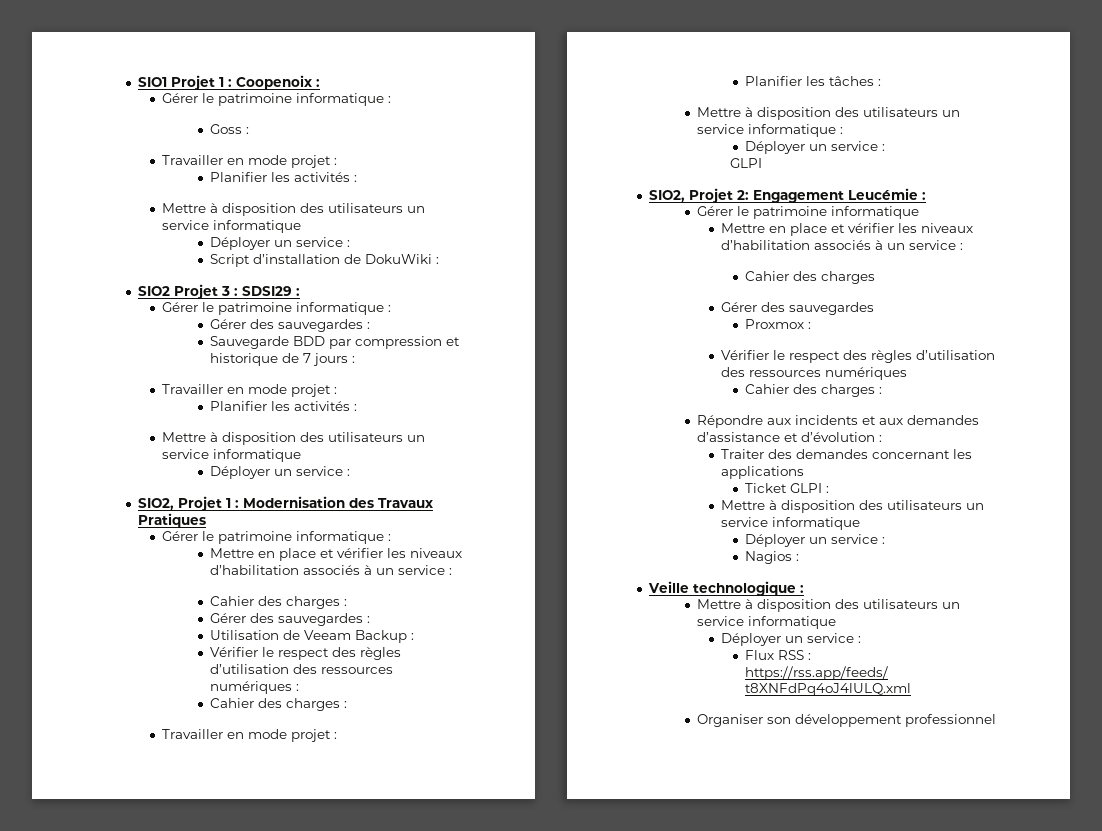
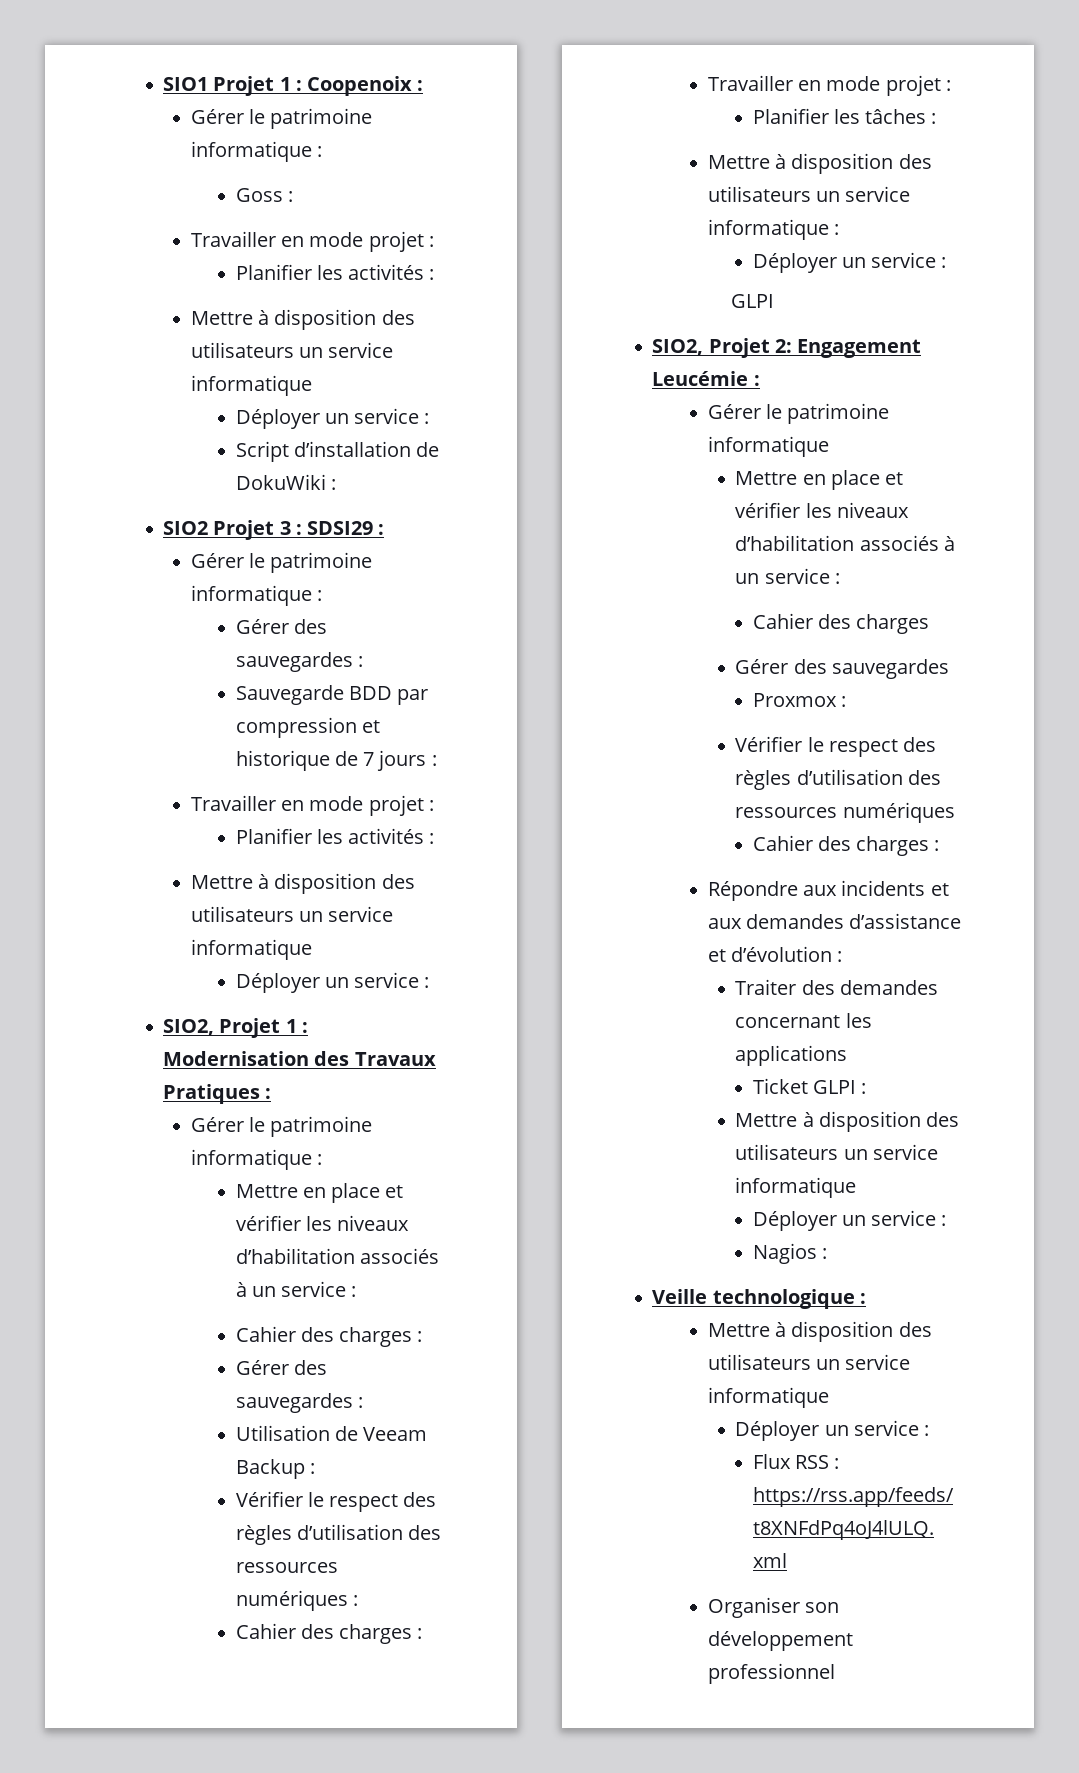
(206, 520) none -> [265,1088,272,1099] :

